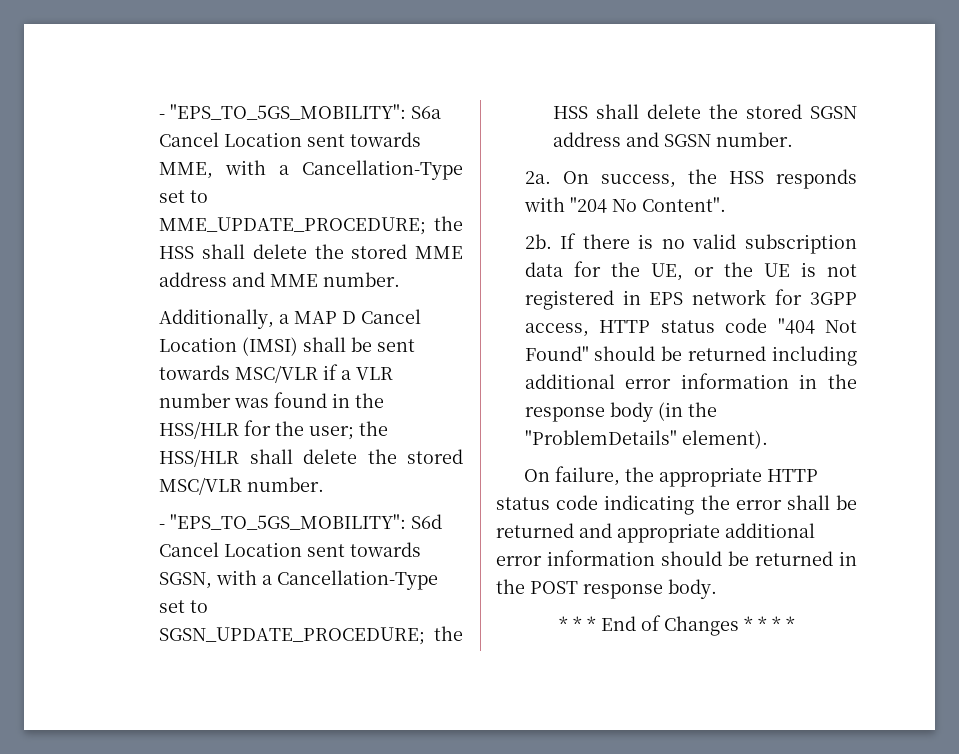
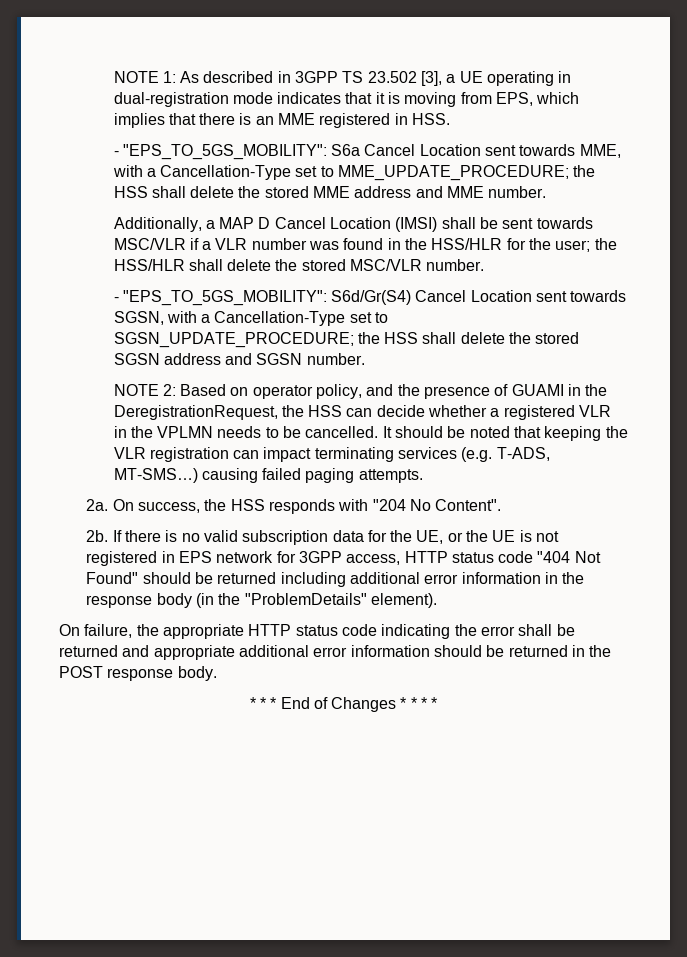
(159, 116) none -> [113,71,572,86] [113,92,580,107] [113,113,451,128] NOTE 1: As described in 3GPP TS 23.502 [3], a UE operating in dual-registration mode indicates that it is moving from EPS, which implies that there is an MME registered in HSS. //
[411,514,443,529] S6d -> [331,290,412,305] S6d/Gr(S4)
(794, 139) none -> [113,384,608,399] [113,405,612,420] [113,426,628,441] [113,447,550,462] [113,468,423,483] // NOTE 2: Based on operator policy, and the presence of GUAMI in the DeregistrationRequest, the HSS can decide whether a registered VLR in the VPLMN needs to be cancelled. It should be noted that keeping the VLR registration can impact terminating services (e.g. T-ADS, MT-SMS…) causing failed paging attempts.

